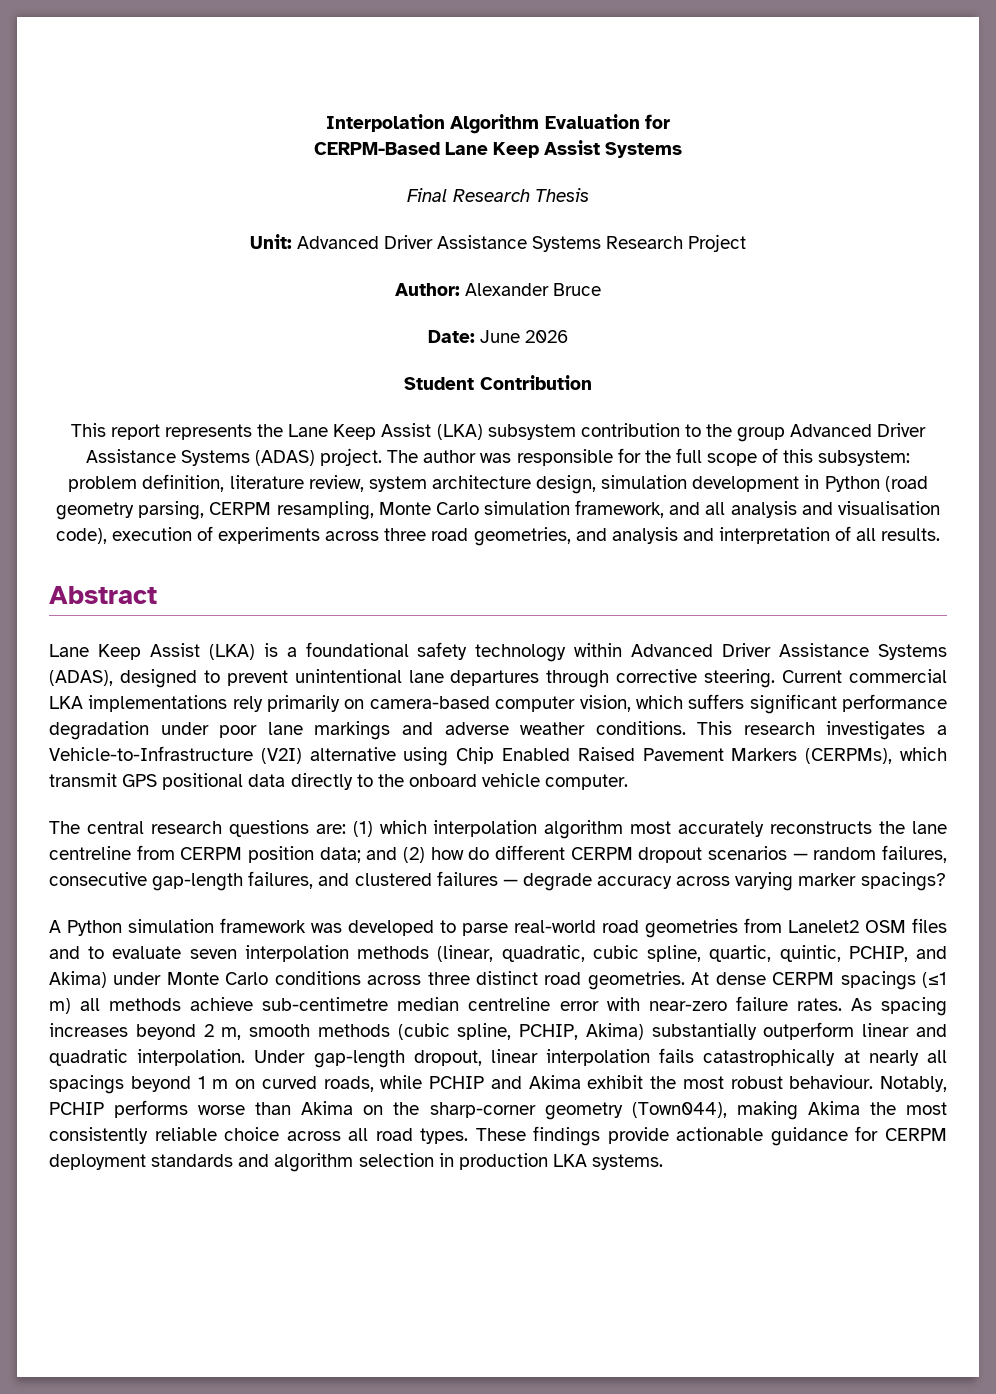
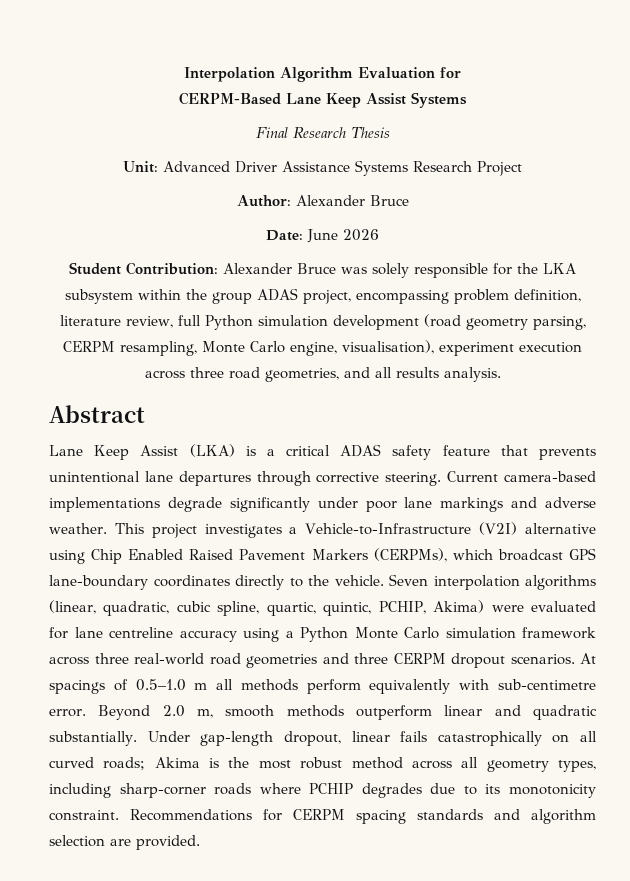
[479,375,592,390] [70,423,927,442] [85,448,911,466] [68,474,880,494] Contribution // This report represents the Lane Keep Assist (LKA) subsystem contribution to the group Advanced Driver Assistance Systems (ADAS) project. The author was responsible for the full scope of this subsystem: problem definition, literature review, system architecture design, simulation development in Python -> [126,262,576,278] [64,288,581,304] [59,315,419,330] Contribution: Alexander Bruce was solely responsible for the LKA subsystem within the group ADAS project, encompassing problem definition, literature review, full Python simulation development
[484,500,940,518] [55,526,320,544] simulation framework, and all analysis and visualisation code), execution of experiments -> [290,340,582,356] engine, visualisation), experiment execution
[611,526,941,544] analysis and interpretation of all results. -> [374,367,501,382] all results analysis.
[305,642,947,662] [49,669,288,688] foundational safety technology within Advanced Driver Assistance Systems (ADAS), designed to prevent -> [286,444,596,460] critical ADAS safety feature that prevents
[849,669,947,683] [49,694,948,714] [49,721,149,740] commercial LKA implementations rely primarily on camera-based computer vision, which suffers significant performance degradation -> [503,471,596,482] [49,497,310,512] camera-based implementations degrade significantly
[520,721,815,735] weather conditions. This research -> [49,523,197,538] weather. This project
[49,773,629,790] [49,820,947,839] [49,845,947,863] [49,871,946,891] [49,918,947,938] [49,945,430,962] transmit GPS positional data directly to the onboard vehicle computer. // The central research questions are: (1) which interpolation algorithm most accurately reconstructs the lane centreline from CERPM position data; and (2) how do different CERPM dropout scenarios — random failures, consecutive gap-length failures, and clustered failures — degrade accuracy across varying marker spacings? // A Python simulation framework was developed to parse real-world road geometries from Lanelet2 OSM files and to evaluate seven interpolation methods -> [497,548,596,561] [49,574,596,590] broadcast GPS lane-boundary coordinates directly to the vehicle. Seven interpolation algorithms
[916,946,948,959] [49,971,948,990] [49,996,948,1016] [49,1023,757,1040] and Akima) under Monte Carlo conditions across three distinct road geometries. At dense CERPM spacings (≤1 m) all methods achieve sub-centimetre median centreline error with near-zero failure rates. As spacing increases beyond 2 m, smooth methods (cubic spline, PCHIP, Akima) substantially -> [433,600,596,613] [49,627,596,642] [49,653,596,668] [49,679,596,694] [49,705,344,720] Akima) were evaluated for lane centreline accuracy using a Python Monte Carlo simulation framework across three real-world road geometries and three CERPM dropout scenarios. At spacings of 0.5–1.0 m all methods perform equivalently with sub-centimetre error. Beyond 2.0 m, smooth methods
[137,1049,246,1066] interpolation. -> [49,731,137,746] substantially.
[546,1049,651,1066] interpolation -> (390, 736) none
[843,1050,948,1066] [49,1075,947,1094] [49,1100,948,1120] [49,1126,848,1146] at nearly all spacings beyond 1 m on curved roads, while PCHIP and Akima exhibit the most robust behaviour. Notably, PCHIP performs worse than Akima on the sharp-corner geometry (Town044), making Akima the most consistently reliable choice across all road types. These findings provide actionable guidance -> [552,731,597,743] [49,757,597,772] [49,783,596,798] [49,809,252,821] on all curved roads; Akima is the most robust method across all geometry types, including sharp-corner roads where PCHIP degrades due to its monotonicity constraint. Recommendations
[49,1154,146,1170] deployment -> [356,810,406,824] spacing
[438,1153,664,1170] in production LKA systems. -> [110,835,200,850] are provided.

